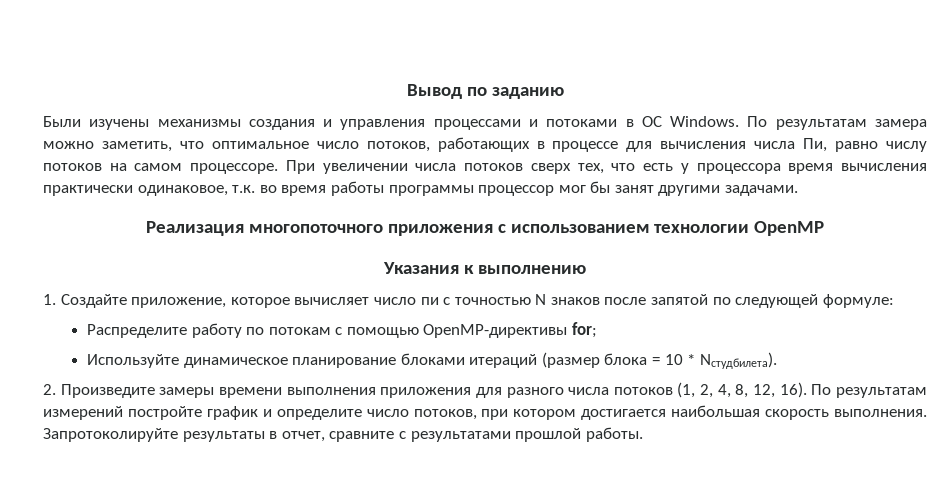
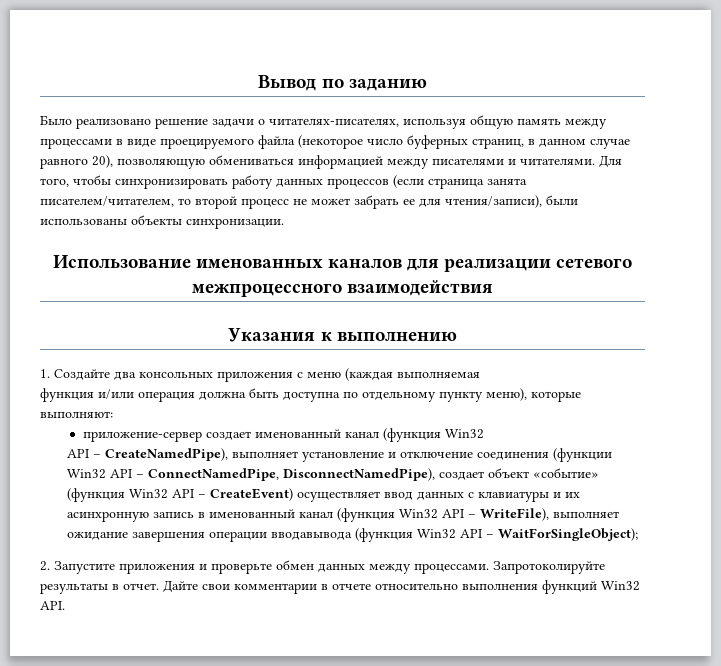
[43,116,928,130] [43,137,928,152] [43,160,928,174] [43,181,799,196] [145,221,825,236] Были изучены механизмы создания и управления процессами и потоками в ОС Windows. По результатам замера можно заметить, что оптимальное число потоков, работающих в процессе для вычисления числа Пи, равно числу потоков на самом процессоре. При увеличении числа потоков сверх тех, что есть у процессора время вычисления практически одинаковое, т.к. во время работы программы процессор мог бы занят другими задачами. // Реализация многопоточного приложения с использованием технологии OpenMP -> [40,115,607,129] [40,135,630,149] [40,155,622,169] [40,175,527,189] [40,195,578,209] [40,215,284,229] [52,255,633,272] [191,280,494,297] Было реализовано решение задачи о читателях-писателях, используя общую память между процессами в виде проецируемого файла (некоторое число буферных страниц, в данном случае равного 20), позволяющую обмениваться информацией между писателями и читателями. Для того, чтобы синхронизировать работу данных процессов (если страница занята писателем/читателем, то второй процесс не может забрать ее для чтения/записи), были использованы объекты синхронизации. // Использование именованных каналов для реализации сетевого межпроцессного взаимодействия
[131,294,894,308] [86,322,598,338] [86,352,777,369] [43,382,927,398] [43,405,927,420] [43,427,643,442] приложение, которое вычисляет число пи с точностью N знаков после запятой по следующей формуле: // Распределите работу по потокам с помощью OpenMP-директивы for; // Используйте динамическое планирование блоками итераций (размер блока = 10 * Nстудбилета). // 2. Произведите замеры времени выполнения приложения для разного числа потоков (1, 2, 4, 8, 12, 16). По результатам измерений постройте график и определите число потоков, при котором достигается наибольшая скорость выполнения. Запротоколируйте результаты в отчет, сравните с результатами прошлой работы. -> [114,368,480,382] [40,388,581,402] [40,411,113,418] [82,428,484,442] [67,448,613,462] [67,468,600,481] [67,488,581,502] [67,508,620,522] [67,528,639,542] [40,560,605,574] [40,580,640,594] [40,601,65,610] два консольных приложения с меню (каждая выполняемая // функция и/или операция должна быть доступна по отдельному пункту меню), которые выполняют: // приложение-сервер создает именованный канал (функция Win32 // API – CreateNamedPipe), выполняет установление и отключение соединения (функции Win32 API – ConnectNamedPipe, DisconnectNamedPipe), создает объект «событие» (функция Win32 API – CreateEvent) осуществляет ввод данных с клавиатуры и их асинхронную запись в именованный канал (функция Win32 API – WriteFile), выполняет ожидание завершения операции вводавывода (функция Win32 API – WaitForSingleObject); // 2. Запустите приложения и проверьте обмен данных между процессами. Запротоколируйте результаты в отчет. Дайте свои комментарии в отчете относительно выполнения функций Win32 API.

